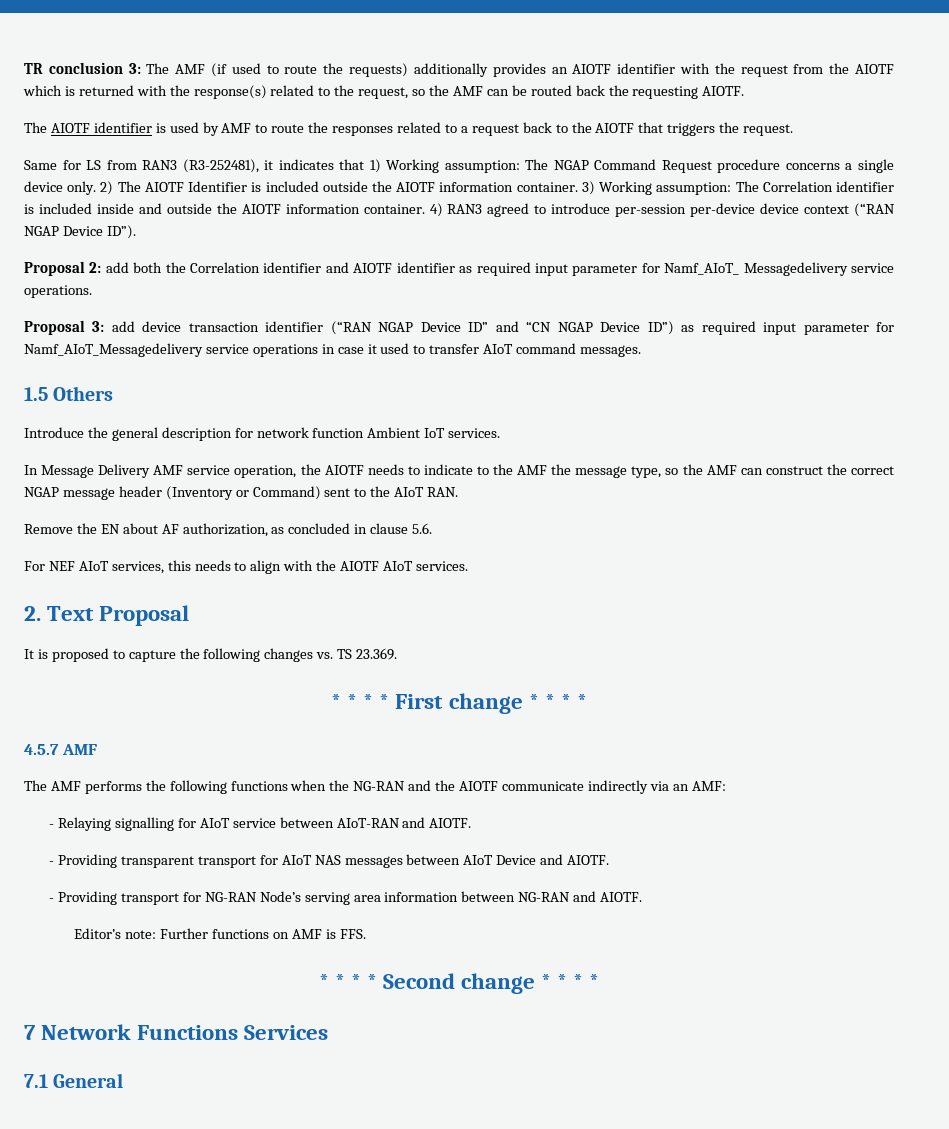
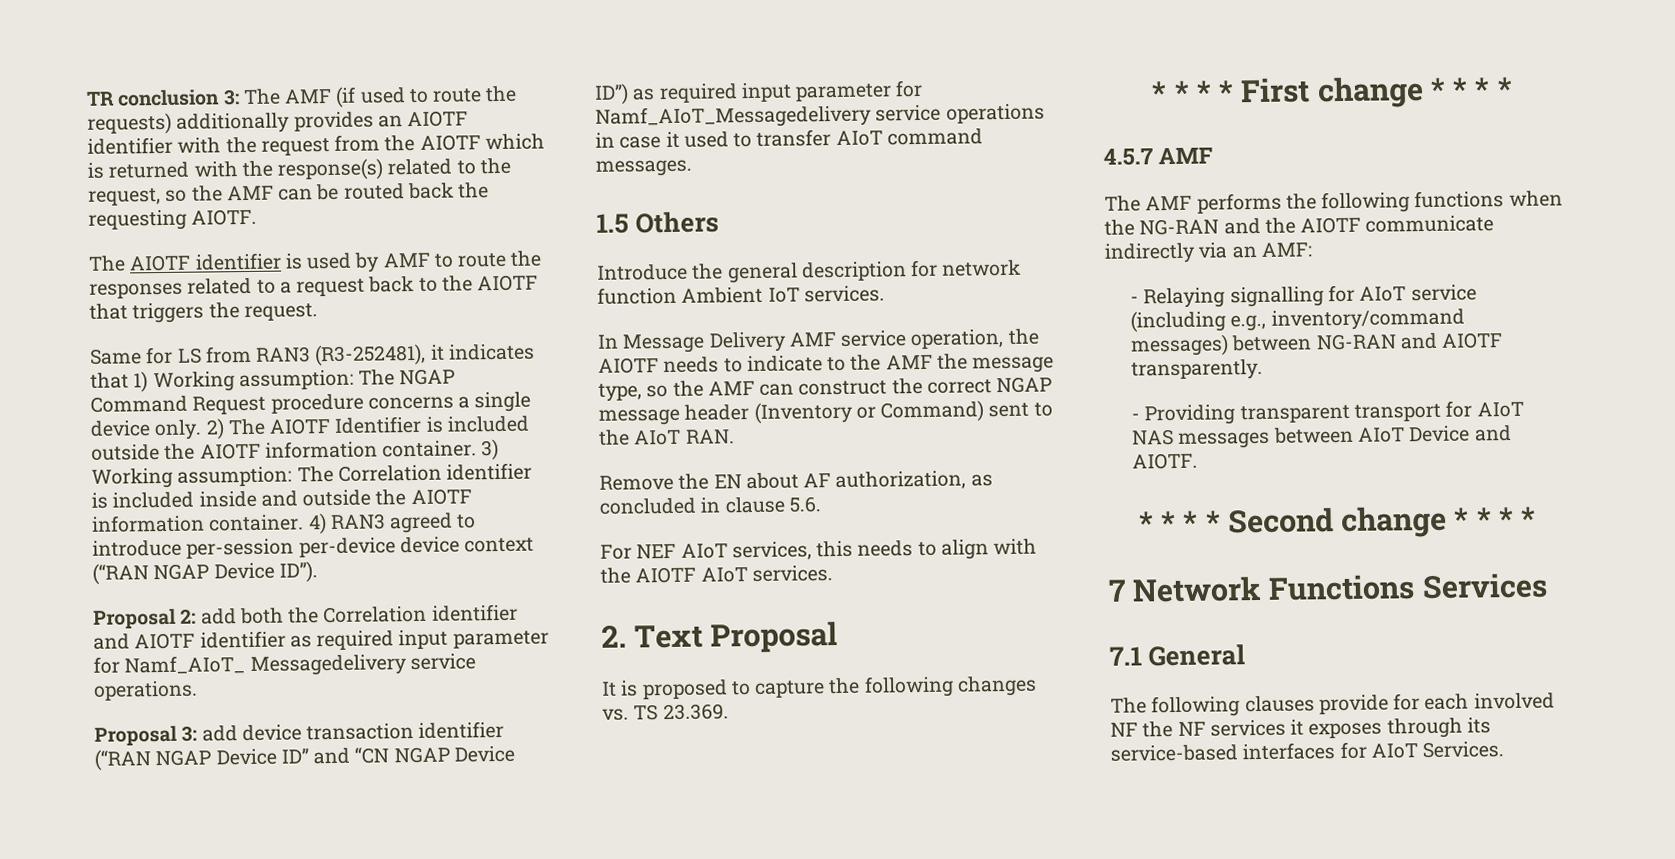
[279,817,472,828] between AIoT-RAN and AIOTF. -> [1130,308,1465,333] [1130,332,1504,357] [1131,358,1264,381] (including e.g., inventory/command messages) between NG-RAN and AIOTF transparently.
[49,891,643,905] [74,928,366,939] // - Providing transport for NG-RAN Node’s serving area information between NG-RAN and AIOTF. // Editor’s note: Further functions on AMF is FFS. -> (1199, 461) none
(124, 1080) none -> [1110,692,1555,718] [1110,717,1491,739] [1110,741,1505,762] // The following clauses provide for each involved NF the NF services it exposes through its service-based interfaces for AIoT Services.

